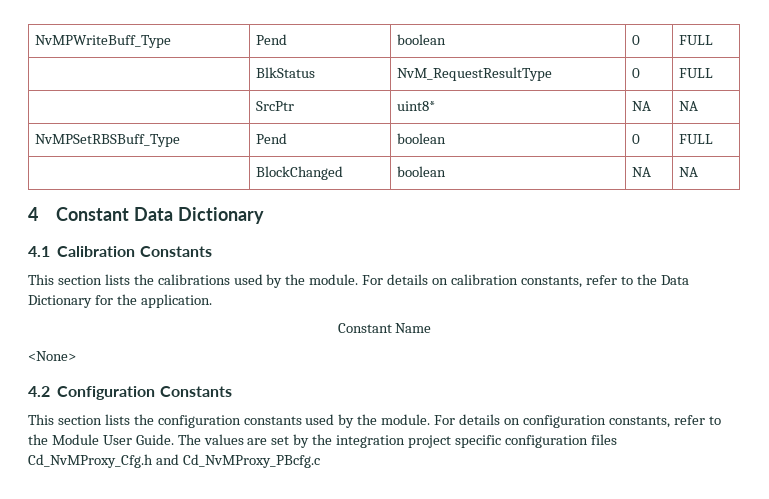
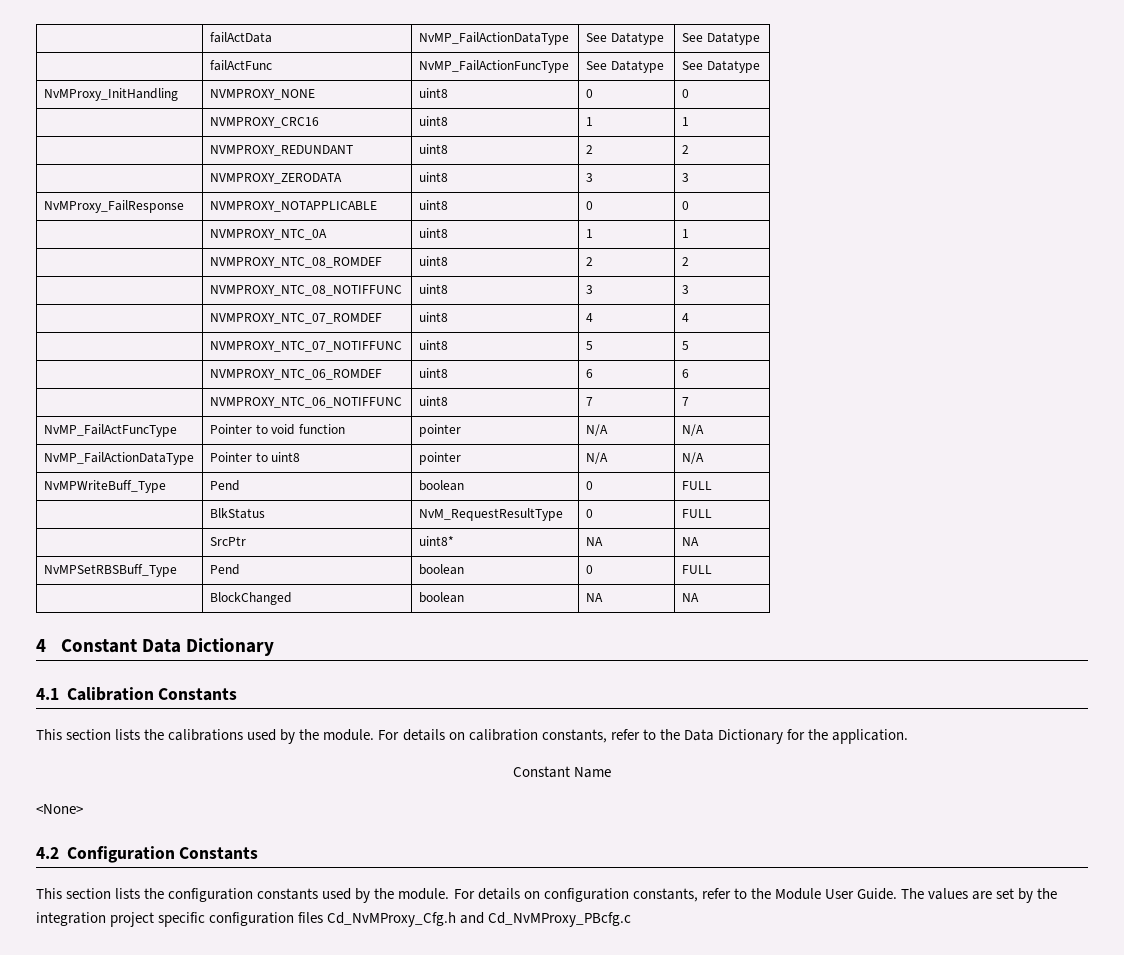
(34, 41) none -> [209,32,272,43] [418,32,569,45] [585,32,664,45] [681,32,760,45] [209,60,272,71] [418,60,569,73] [585,60,664,73] [681,60,760,73] [43,88,178,101] [209,89,315,100] [418,88,448,98] [585,89,593,98] [681,89,689,98] [209,117,319,128] [418,116,448,126] [585,117,593,126] [681,117,689,126] [209,145,353,156] [418,144,448,154] [585,145,593,154] [681,145,689,154] [209,173,342,184] [418,172,448,182] [585,173,593,182] [681,173,689,182] [43,200,184,213] [209,201,377,212] [418,200,448,210] [585,201,593,210] [681,201,689,210] [209,229,327,240] [418,228,448,238] [585,229,593,238] [681,229,689,238] [209,257,382,268] [418,256,448,266] [585,257,593,266] [681,257,689,266] [209,285,402,296] [418,284,448,294] [585,285,593,294] [681,285,689,294] [209,313,382,324] [418,312,448,322] [585,313,593,322] [681,313,689,322] [209,341,402,352] [418,340,448,350] [585,341,593,350] [681,341,689,350] [209,369,382,380] [418,368,448,378] [585,369,593,378] [681,369,689,378] [209,397,402,408] [418,396,448,406] [585,397,593,406] [681,397,689,406] [43,424,177,437] [209,424,345,435] [418,424,461,437] [585,424,608,436] [681,424,704,436] [43,452,194,465] [209,452,301,462] [418,452,461,465] [585,452,608,464] [681,452,704,464] | failActData | NvMP_FailActionDataType | See Datatype | See Datatype // | failActFunc | NvMP_FailActionFuncType | See Datatype | See Datatype // NvMProxy_InitHandling | NVMPROXY_NONE | uint8 | 0 | 0 // | NVMPROXY_CRC16 | uint8 | 1 | 1 // | NVMPROXY_REDUNDANT | uint8 | 2 | 2 // | NVMPROXY_ZERODATA | uint8 | 3 | 3 // NvMProxy_FailResponse | NVMPROXY_NOTAPPLICABLE | uint8 | 0 | 0 // | NVMPROXY_NTC_0A | uint8 | 1 | 1 // | NVMPROXY_NTC_08_ROMDEF | uint8 | 2 | 2 // | NVMPROXY_NTC_08_NOTIFFUNC | uint8 | 3 | 3 // | NVMPROXY_NTC_07_ROMDEF | uint8 | 4 | 4 // | NVMPROXY_NTC_07_NOTIFFUNC | uint8 | 5 | 5 // | NVMPROXY_NTC_06_ROMDEF | uint8 | 6 | 6 // | NVMPROXY_NTC_06_NOTIFFUNC | uint8 | 7 | 7 // NvMP_FailActFuncType | Pointer to void function | pointer | N/A | N/A // NvMP_FailActionDataType | Pointer to uint8 | pointer | N/A | N/A //

